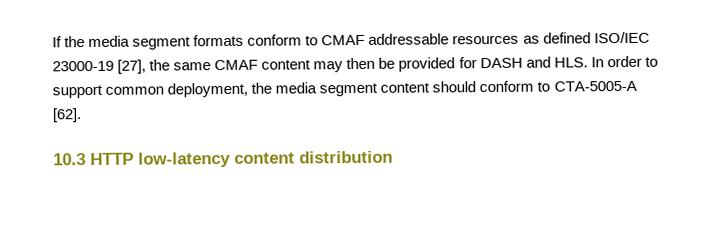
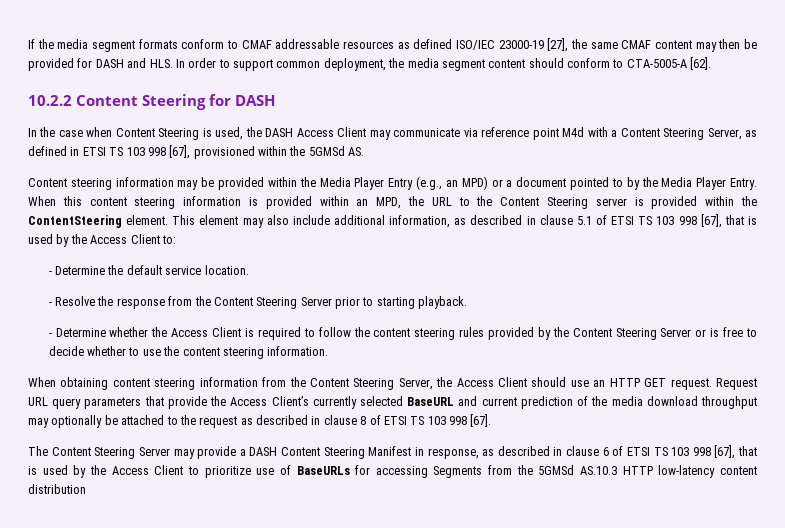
[53,153,86,166] 10.3 -> [28,94,275,110] [28,127,757,140] [28,145,365,159] [28,176,758,190] [28,196,757,209] [28,214,757,228] [28,234,176,247] [48,265,249,275] [48,296,468,309] [48,327,758,340] [48,346,329,359] [28,377,758,390] [28,396,757,409] [28,414,492,428] [28,445,757,459] [28,465,618,478] 10.2.2 Content Steering for DASH // In the case when Content Steering is used, the DASH Access Client may communicate via reference point M4d with a Content Steering Server, as defined in ETSI TS 103 998 [67], provisioned within the 5GMSd AS. // Content steering information may be provided within the Media Player Entry (e.g., an MPD) or a document pointed to by the Media Player Entry. When this content steering information is provided within an MPD, the URL to the Content Steering server is provided within the ContentSteering element. This element may also include additional information, as described in clause 5.1 of ETSI TS 103 998 [67], that is used by the Access Client to: // - Determine the default service location. // - Resolve the response from the Content Steering Server prior to starting playback. // - Determine whether the Access Client is required to follow the content steering rules provided by the Content Steering Server or is free to decide whether to use the content steering information. // When obtaining content steering information from the Content Steering Server, the Access Client should use an HTTP GET request. Request URL query parameters that provide the Access Client’s currently selected BaseURL and current prediction of the media download throughput may optionally be attached to the request as described in clause 8 of ETSI TS 103 998 [67]. // The Content Steering Server may provide a DASH Content Steering Manifest in response, as described in clause 6 of ETSI TS 103 998 [67], that is used by the Access Client to prioritize use of BaseURLs for accessing Segments from the 5GMSd AS.10.3

